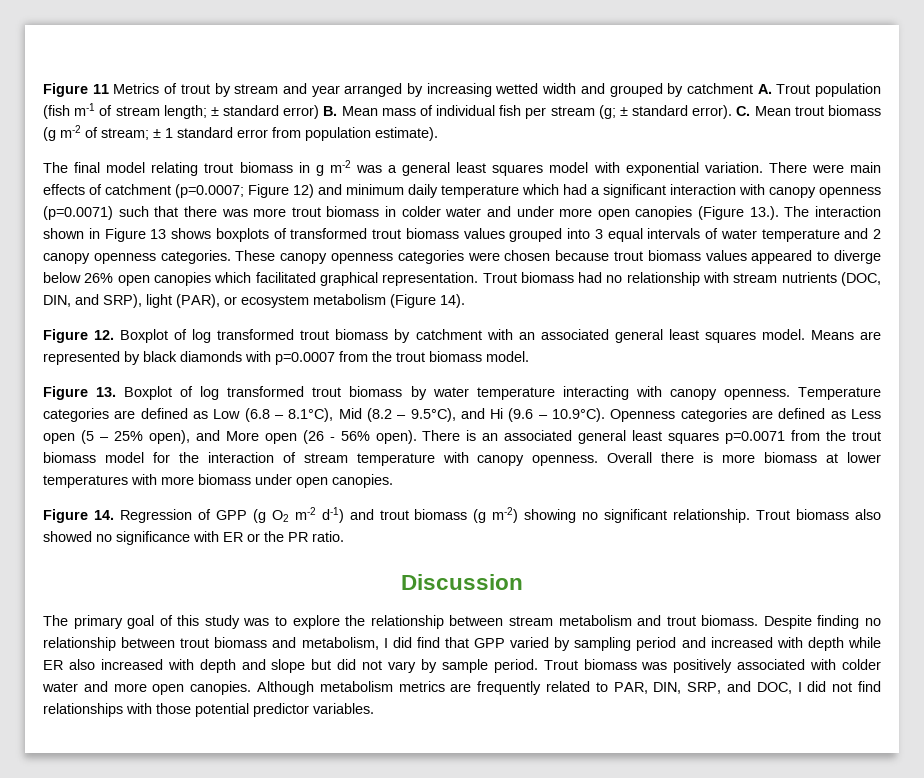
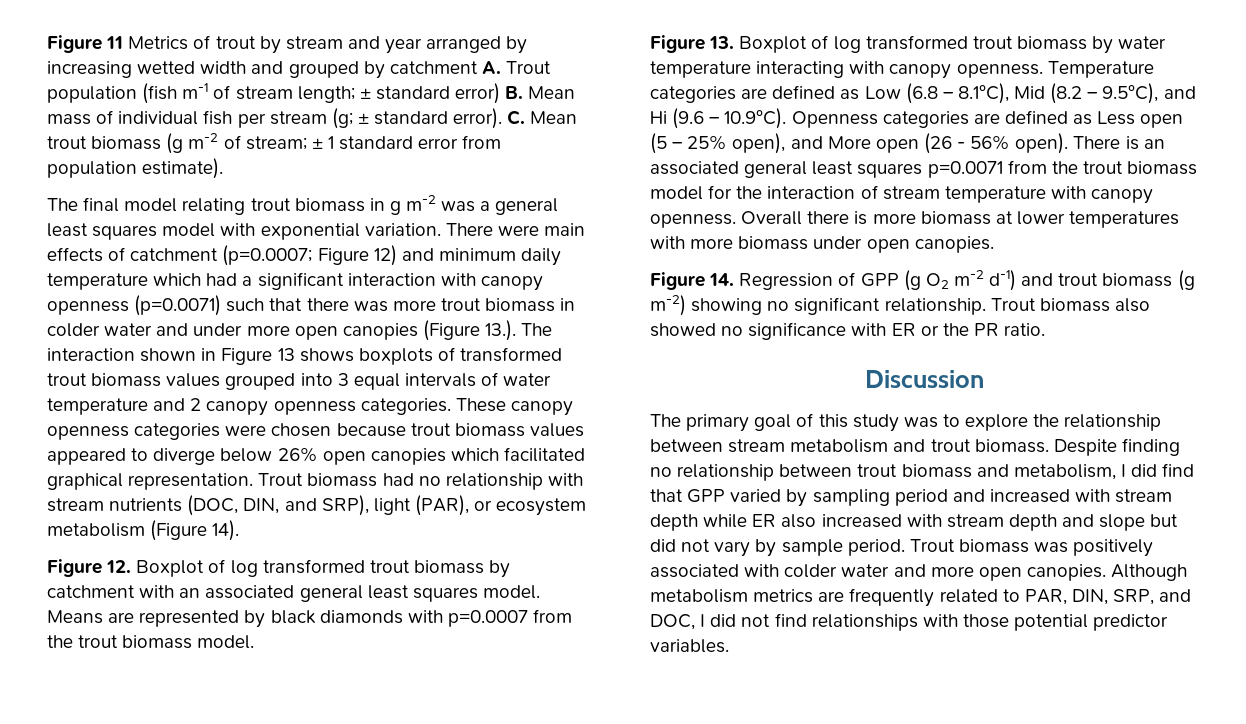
(803, 642) none -> [1115,489,1173,503] stream
(194, 664) none -> [946,514,1004,528] stream

